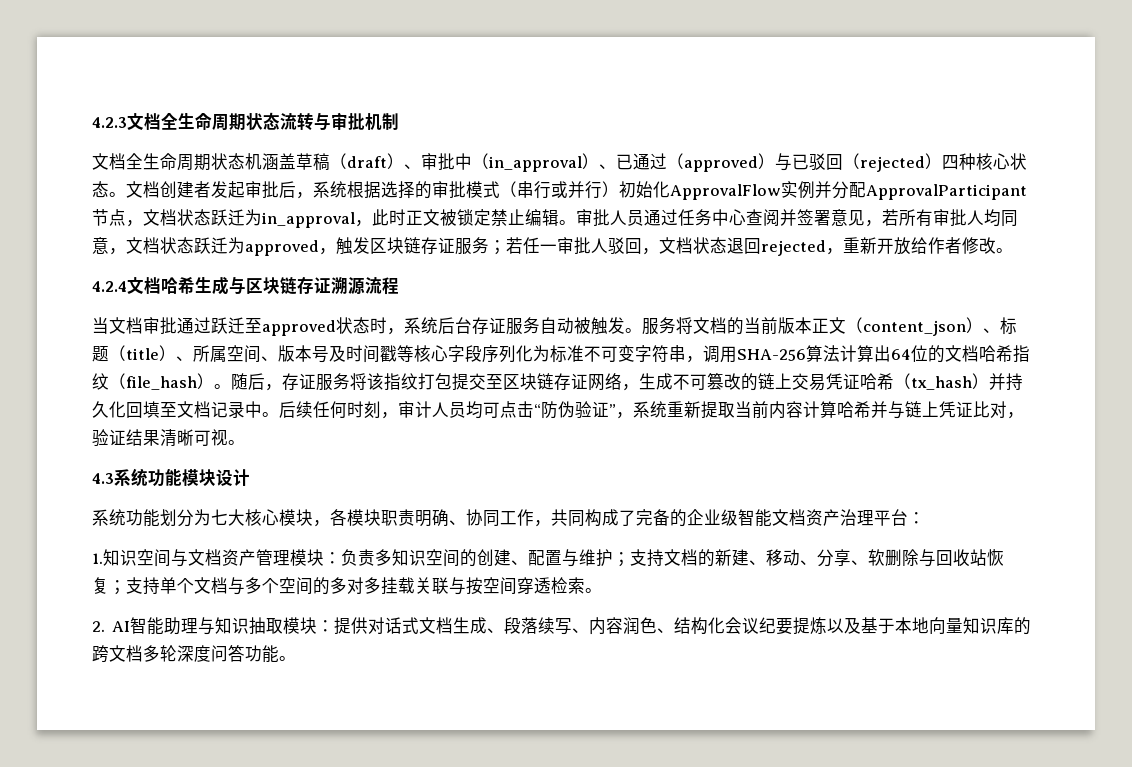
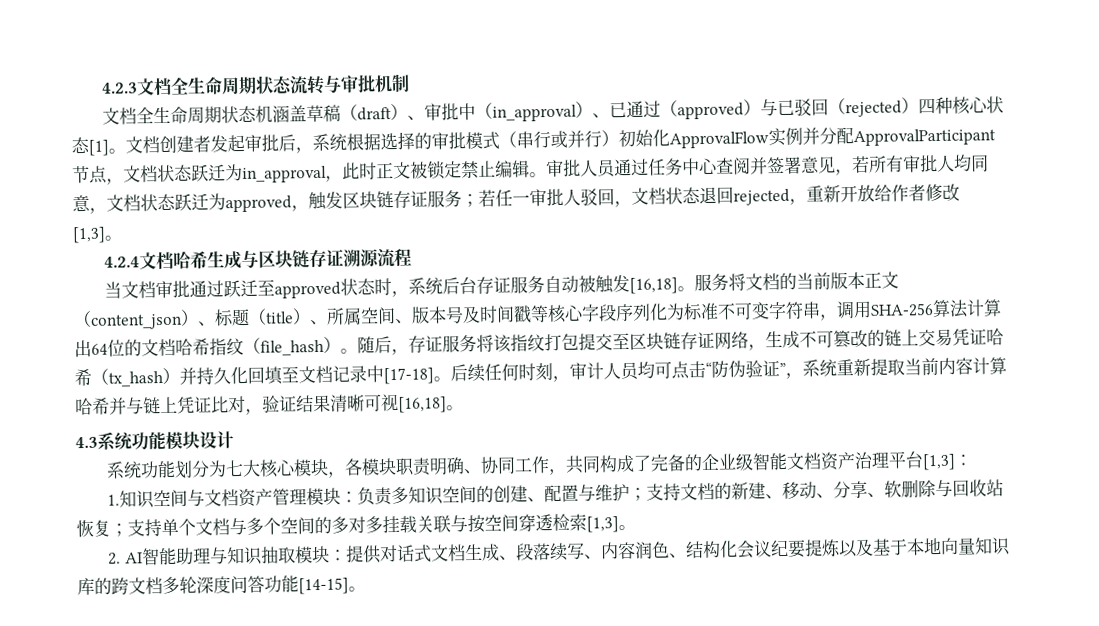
(109, 189) none -> [88,139,109,156] [1]
(996, 245) none -> [72,226,106,244] [1,3]
(625, 325) none -> [628,277,678,294] [16,18]
(262, 409) none -> [383,367,434,385] [17-18]
(228, 437) none -> [398,396,447,413] [16,18]
(908, 517) none -> [921,453,956,471] [1,3]
(585, 585) none -> [586,516,619,533] [1,3]
(279, 654) none -> [298,577,349,595] [14-15]

